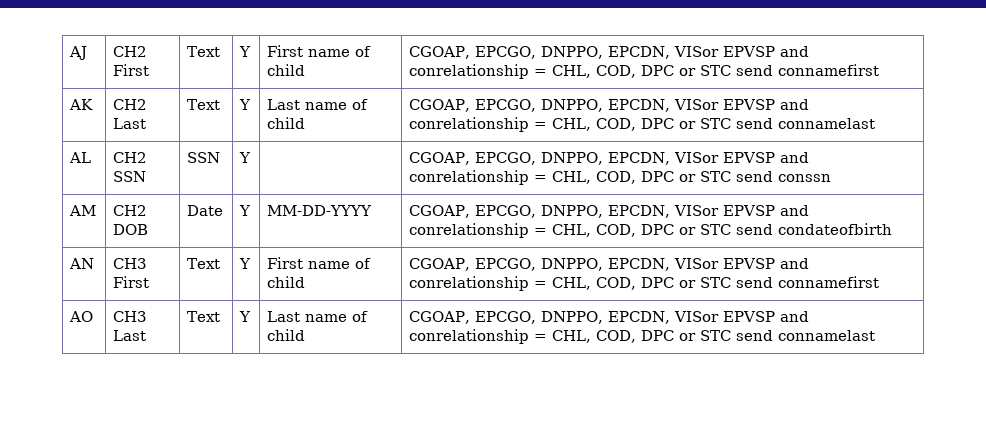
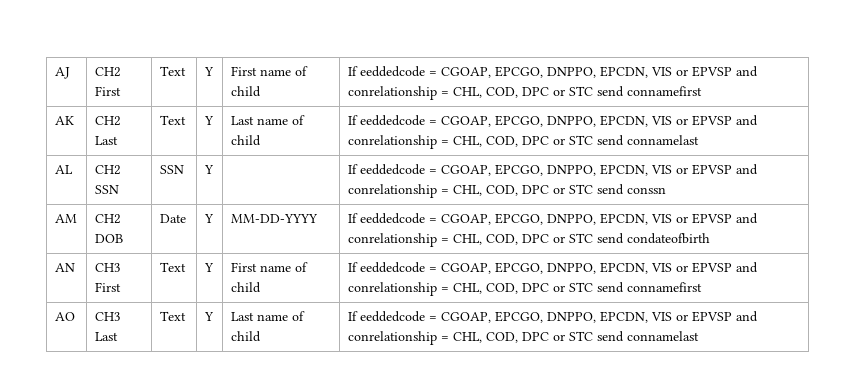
[409,46,719,59] CGOAP, EPCGO, DNPPO, EPCDN, VISor -> [347,66,688,78] If eeddedcode = CGOAP, EPCGO, DNPPO, EPCDN, VIS or
[409,99,719,112] CGOAP, EPCGO, DNPPO, EPCDN, VISor -> [347,115,688,127] If eeddedcode = CGOAP, EPCGO, DNPPO, EPCDN, VIS or
[409,152,719,165] CGOAP, EPCGO, DNPPO, EPCDN, VISor -> [347,164,688,176] If eeddedcode = CGOAP, EPCGO, DNPPO, EPCDN, VIS or
[409,205,719,218] CGOAP, EPCGO, DNPPO, EPCDN, VISor -> [347,213,688,225] If eeddedcode = CGOAP, EPCGO, DNPPO, EPCDN, VIS or
[409,258,719,271] CGOAP, EPCGO, DNPPO, EPCDN, VISor -> [347,262,688,274] If eeddedcode = CGOAP, EPCGO, DNPPO, EPCDN, VIS or
[409,311,719,324] CGOAP, EPCGO, DNPPO, EPCDN, VISor -> [347,311,688,323] If eeddedcode = CGOAP, EPCGO, DNPPO, EPCDN, VIS or

